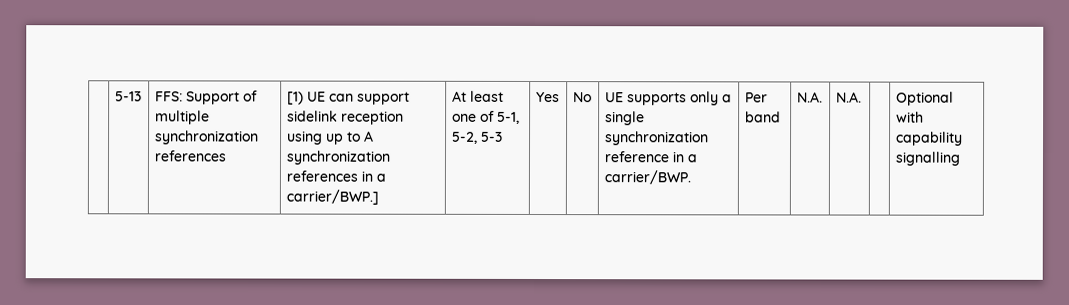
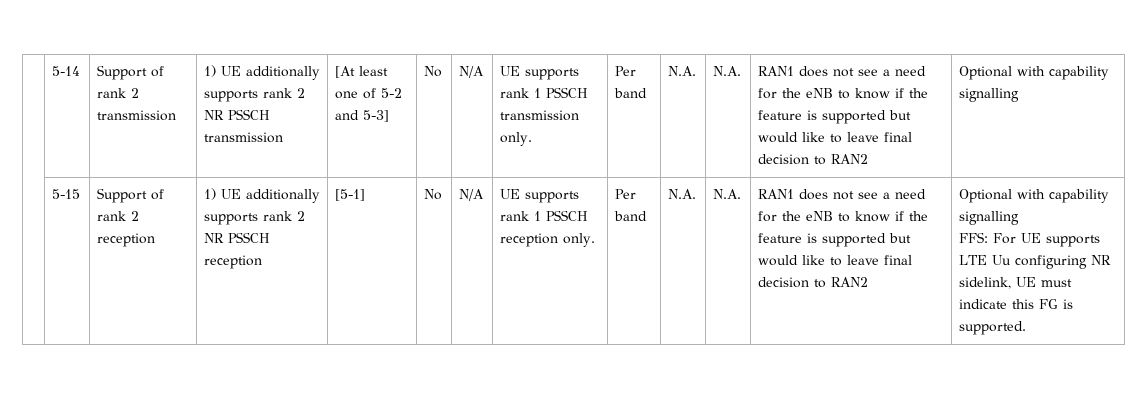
[114,91,142,102] [154,90,258,105] [154,110,210,125] [154,130,259,145] [153,150,227,162] [286,91,410,105] [286,110,404,125] [286,130,374,145] [285,150,391,165] [285,170,386,182] [285,189,379,205] [451,90,504,102] [451,110,520,124] [451,131,503,144] [535,92,560,103] [572,92,592,103] [604,91,732,106] [604,111,645,126] [604,131,709,146] [603,151,697,163] [603,170,691,185] [744,92,768,103] [744,111,781,123] [796,91,823,103] [835,91,862,103] [895,91,954,106] [895,111,924,123] [895,131,963,146] [894,151,961,166] | 5-13 | FFS: Support of multiple synchronization references | [1) UE can support sidelink reception using up to A synchronization references in a carrier/BWP.] | At least one of 5-1, 5-2, 5-3 | Yes | No | UE supports only a single synchronization reference in a carrier/BWP. | Per band | N.A. | N.A. | | Optional with capability signalling -> [51,66,80,76] [96,65,164,80] [96,88,139,98] [96,110,176,121] [203,65,320,80] [203,88,305,102] [203,109,270,120] [203,132,283,143] [334,66,388,78] [334,88,402,99] [334,110,389,122] [423,66,442,77] [458,66,484,78] [499,66,579,80] [499,87,588,98] [499,110,579,121] [499,132,532,146] [614,66,636,76] [613,88,647,98] [667,66,696,76] [712,66,741,76] [757,66,926,77] [757,88,928,99] [757,110,911,124] [757,132,912,143] [757,154,868,165] [958,66,1109,80] [958,88,1019,102] [51,189,80,199] [96,188,164,203] [96,211,139,221] [96,233,155,247] [203,188,320,203] [203,211,305,225] [203,232,270,243] [203,255,262,269] [334,189,365,201] [423,189,442,200] [458,189,484,201] [499,189,579,203] [499,210,588,221] [499,233,595,247] [614,189,636,199] [613,211,647,221] [667,189,696,199] [712,189,741,199] [757,189,926,200] [757,211,928,222] [757,233,911,247] [757,255,912,266] [757,277,868,288] [958,189,1109,203] [958,211,1019,225] [958,232,1100,247] [958,255,1111,269] [958,277,1072,289] [958,299,1073,309] [958,321,1026,335] | 5-14 | Support of rank 2 transmission | 1) UE additionally supports rank 2 NR PSSCH transmission | [At least one of 5-2 and 5-3] | No | N/A | UE supports rank 1 PSSCH transmission only. | Per band | N.A. | N.A. | RAN1 does not see a need for the eNB to know if the feature is supported but would like to leave final decision to RAN2 | Optional with capability signalling // | 5-15 | Support of rank 2 reception | 1) UE additionally supports rank 2 NR PSSCH reception | [5-1] | No | N/A | UE supports rank 1 PSSCH reception only. | Per band | N.A. | N.A. | RAN1 does not see a need for the eNB to know if the feature is supported but would like to leave final decision to RAN2 | Optional with capability signalling // FFS: For UE supports LTE Uu configuring NR sidelink, UE must indicate this FG is supported.

